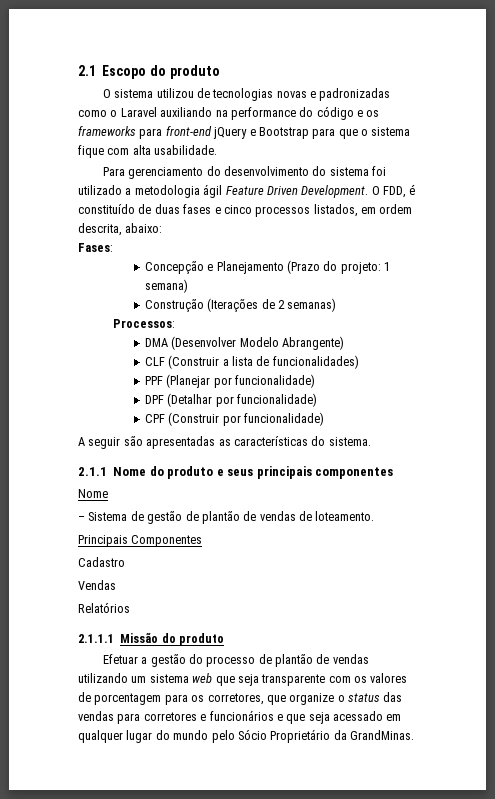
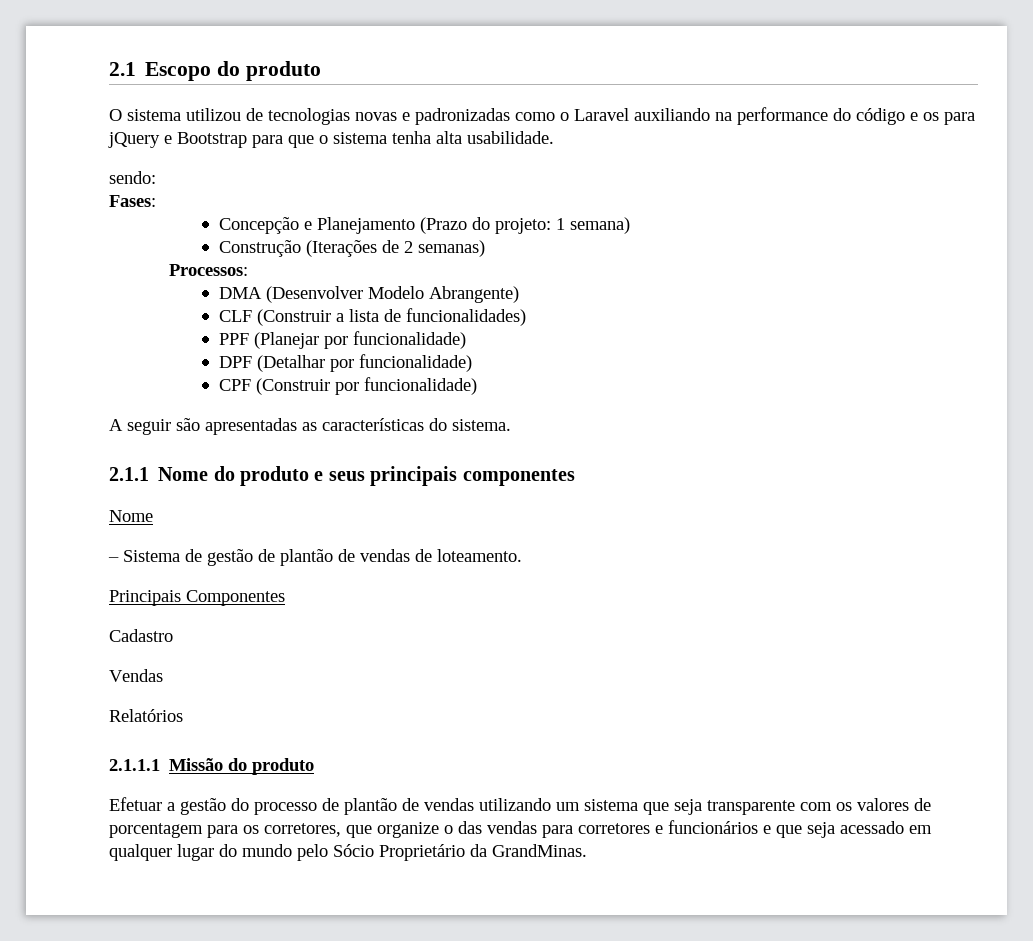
[78,126,212,139] frameworks para front-end -> [944,112,975,125] para
[78,145,130,158] fique com -> [392,131,431,144] tenha
[102,166,387,179] [78,184,416,198] [78,204,413,217] [78,223,163,236] Para gerenciamento do desenvolvimento do sistema foi utilizado a metodologia ágil Feature Driven Development. O FDD, é constituído de duas fases e cinco processos listados, em ordem descrita, abaixo: -> [109,171,156,184] sendo:
[192,673,213,683] web -> (638, 805) none
[348,693,380,702] status -> (453, 829) none

